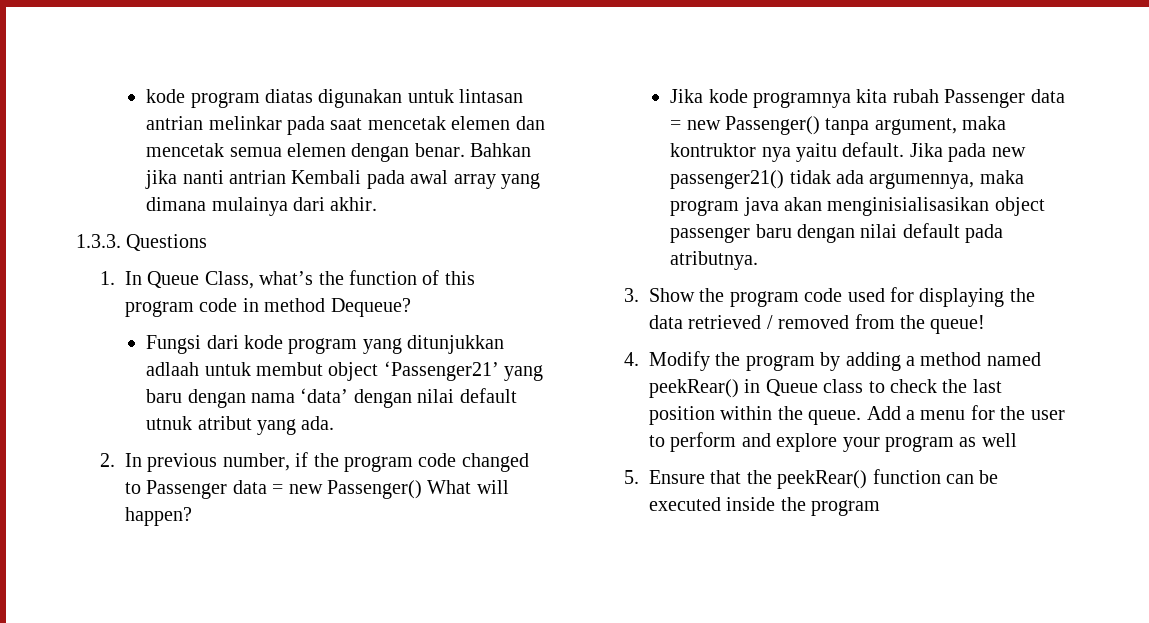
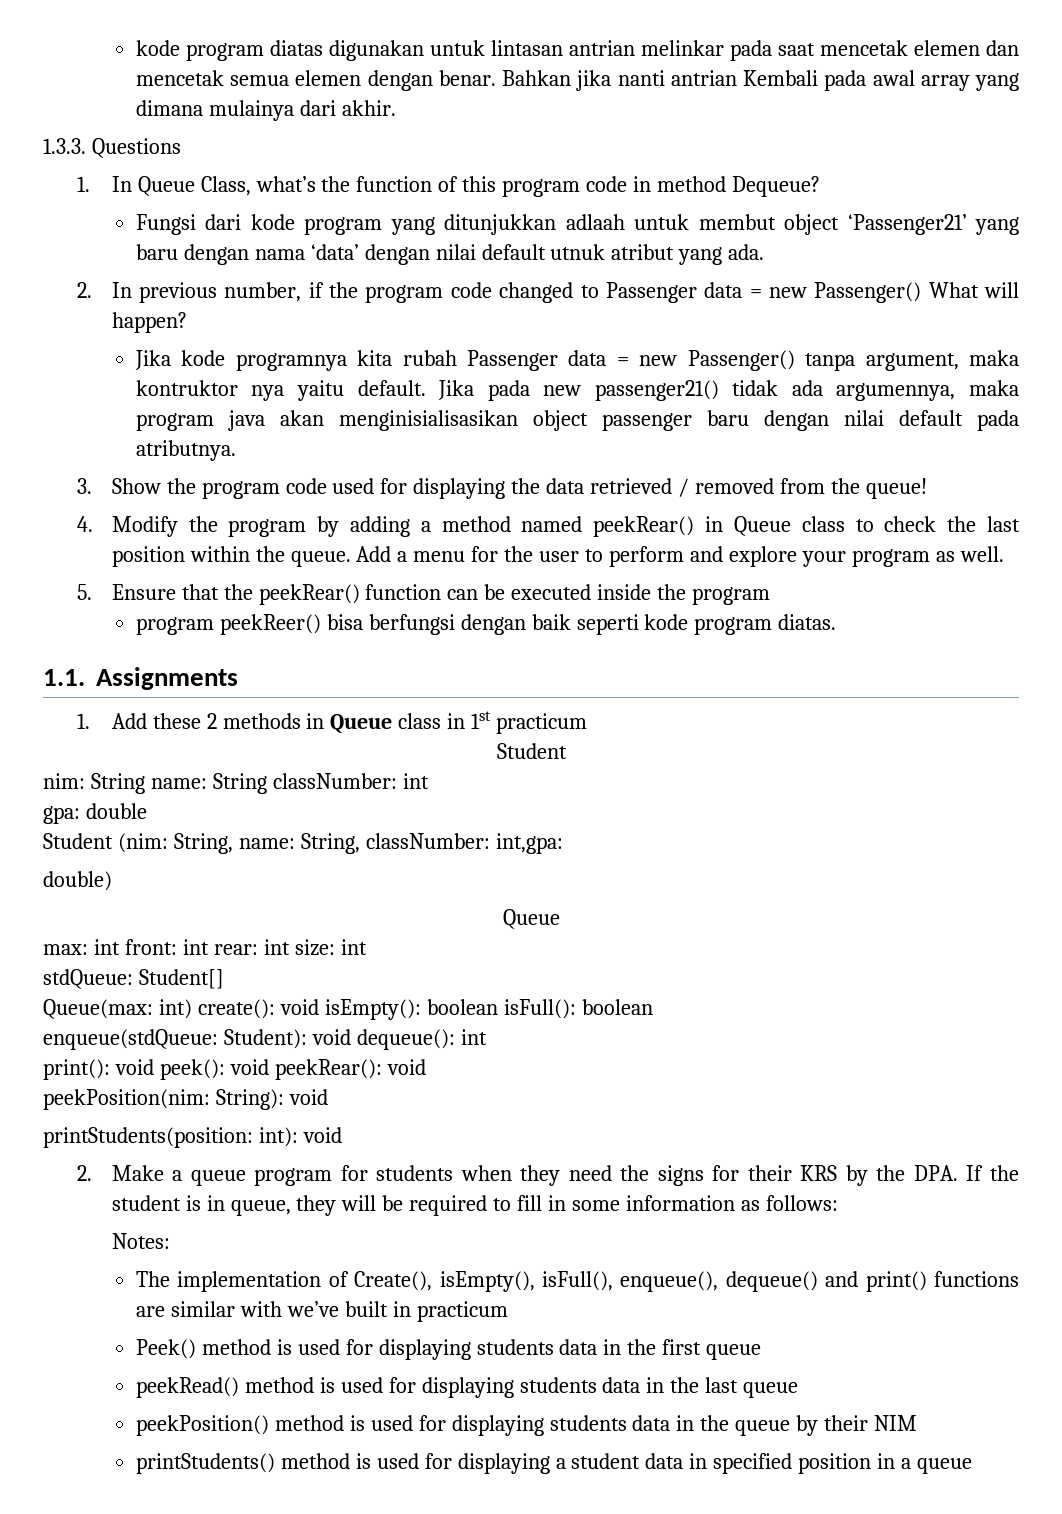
[981,433,1017,447] well -> [959,546,1004,562] well.
(881, 508) none -> [135,614,837,635] [43,667,238,690] [77,711,588,734] [496,743,567,759] [43,773,429,794] [43,803,147,824] [43,833,563,854] [43,871,112,891] [502,909,560,929] [43,939,367,956] [43,969,224,989] [43,999,653,1020] [43,1029,487,1050] [43,1059,426,1080] [43,1089,328,1110] [43,1127,342,1148] [77,1165,1019,1186] [111,1195,838,1216] [111,1233,170,1249] [135,1271,1020,1292] [135,1301,508,1322] [135,1339,762,1360] [135,1377,799,1398] [135,1415,918,1436] [135,1453,973,1474] // program peekReer() bisa berfungsi dengan baik seperti kode program diatas. // 1.1. Assignments // 1. Add these 2 methods in Queue class in 1st practicum // Student // nim: String name: String classNumber: int // gpa: double // Student (nim: String, name: String, classNumber: int,gpa: // double) // Queue // max: int front: int rear: int size: int // stdQueue: Student[] // Queue(max: int) create(): void isEmpty(): boolean isFull(): boolean // enqueue(stdQueue: Student): void dequeue(): int // print(): void peek(): void peekRear(): void // peekPosition(nim: String): void // printStudents(position: int): void // 2. Make a queue program for students when they need the signs for their KRS by the DPA. If the student is in queue, they will be required to fill in some information as follows: // Notes: // The implementation of Create(), isEmpty(), isFull(), enqueue(), dequeue() and print() functions are similar with we’ve built in practicum // Peek() method is used for displaying students data in the first queue // peekRead() method is used for displaying students data in the last queue // peekPosition() method is used for displaying students data in the queue by their NIM // printStudents() method is used for displaying a student data in specified position in a queue

